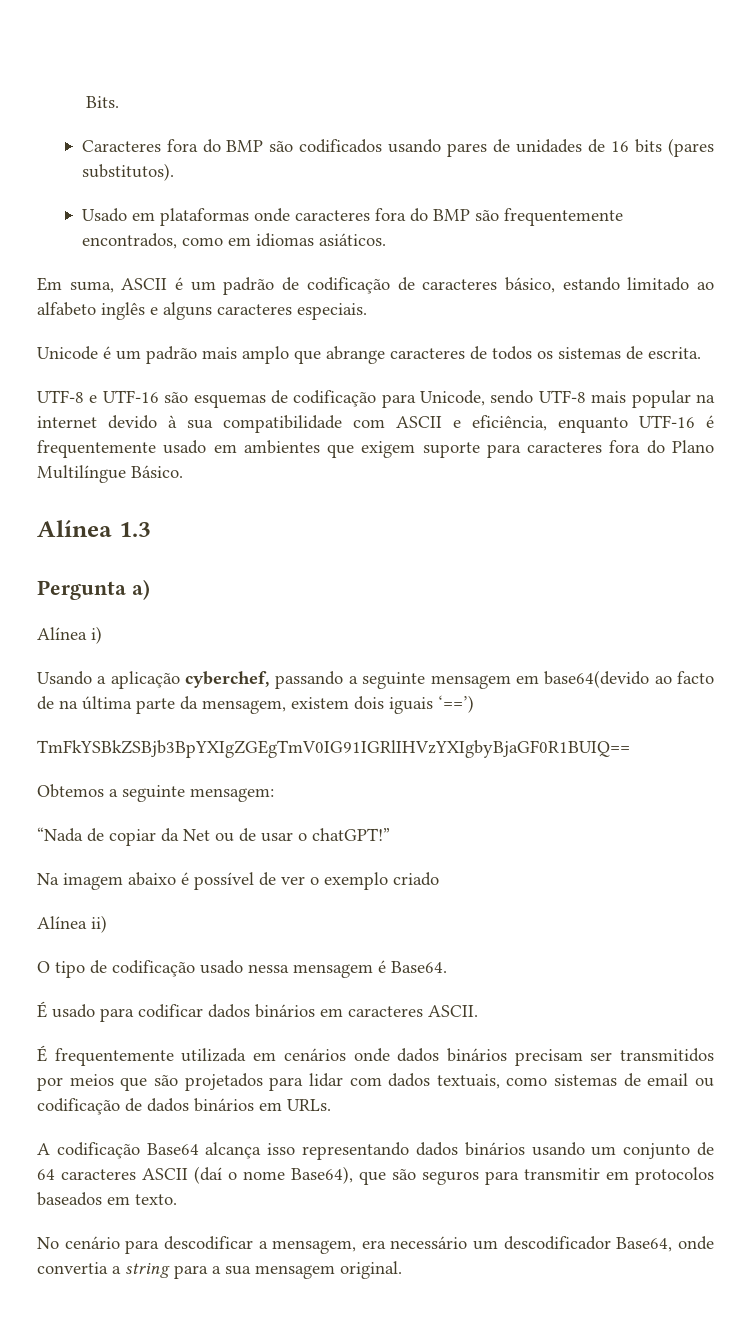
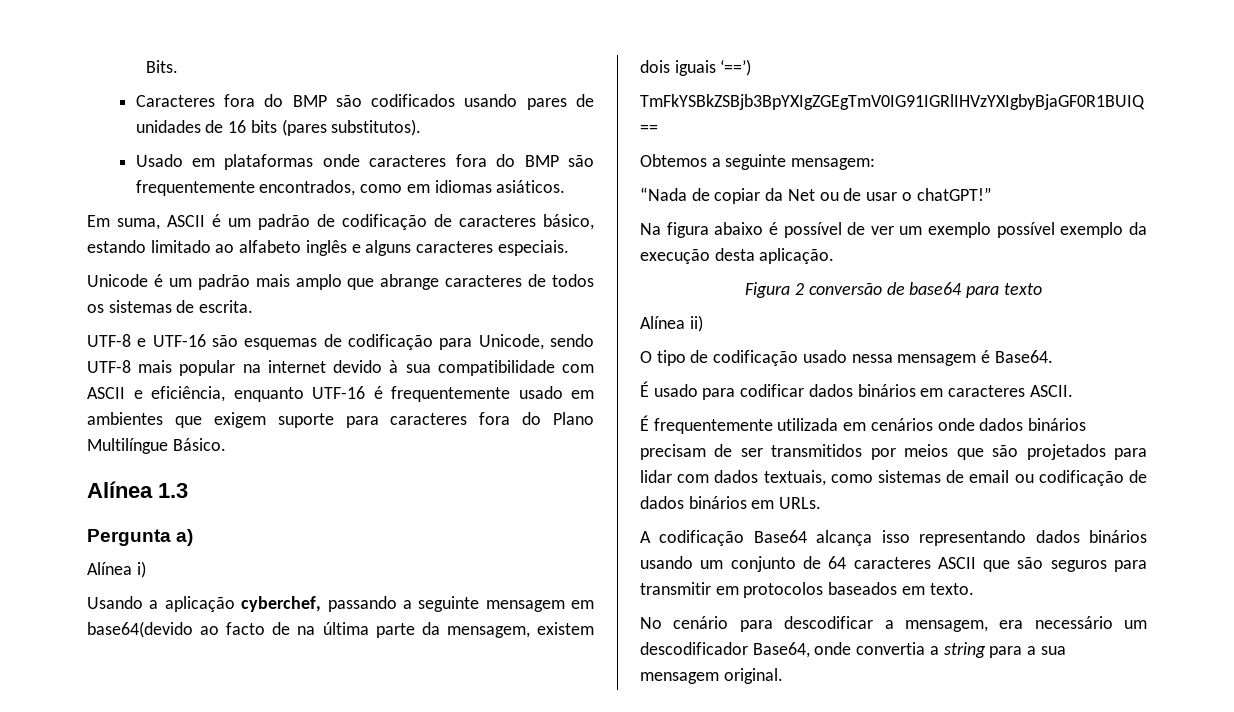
[63,873,123,890] imagem -> [666,222,709,238] figura
[310,872,439,890] o exemplo criado -> [899,222,1147,238] [640,248,835,264] [745,282,1042,298] um exemplo possível exemplo da execução desta aplicação. // Figura 2 conversão de base64 para texto
(583, 1057) none -> [714,444,733,457] de
[194,1166,353,1184] (daí o nome Base64), -> (976, 563) none

